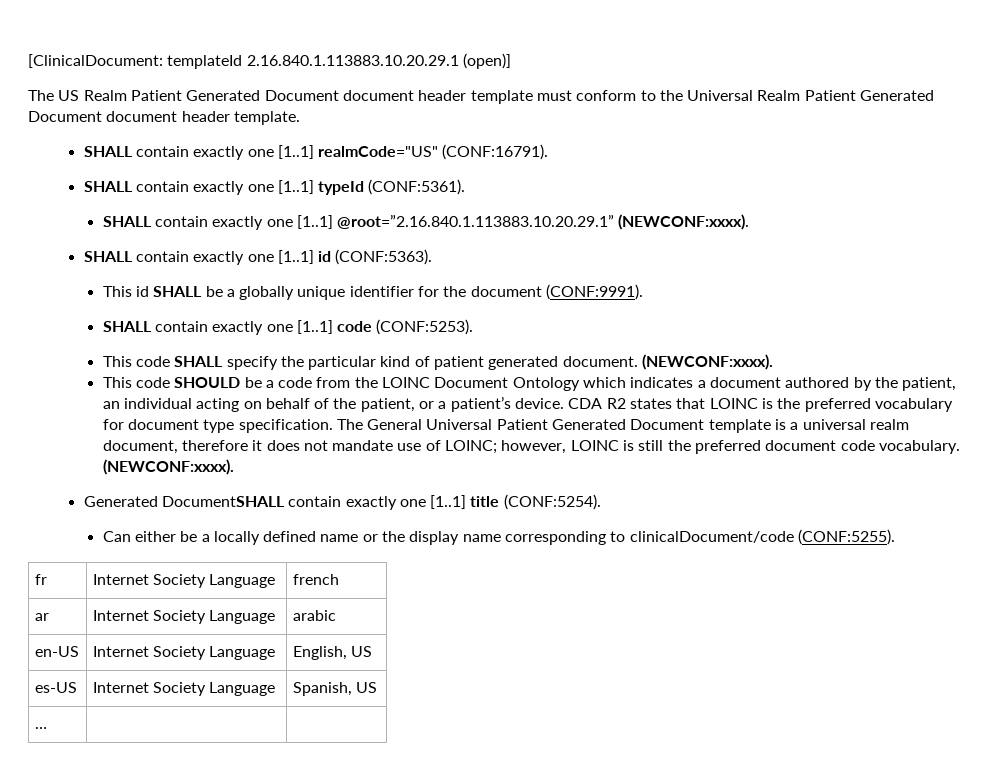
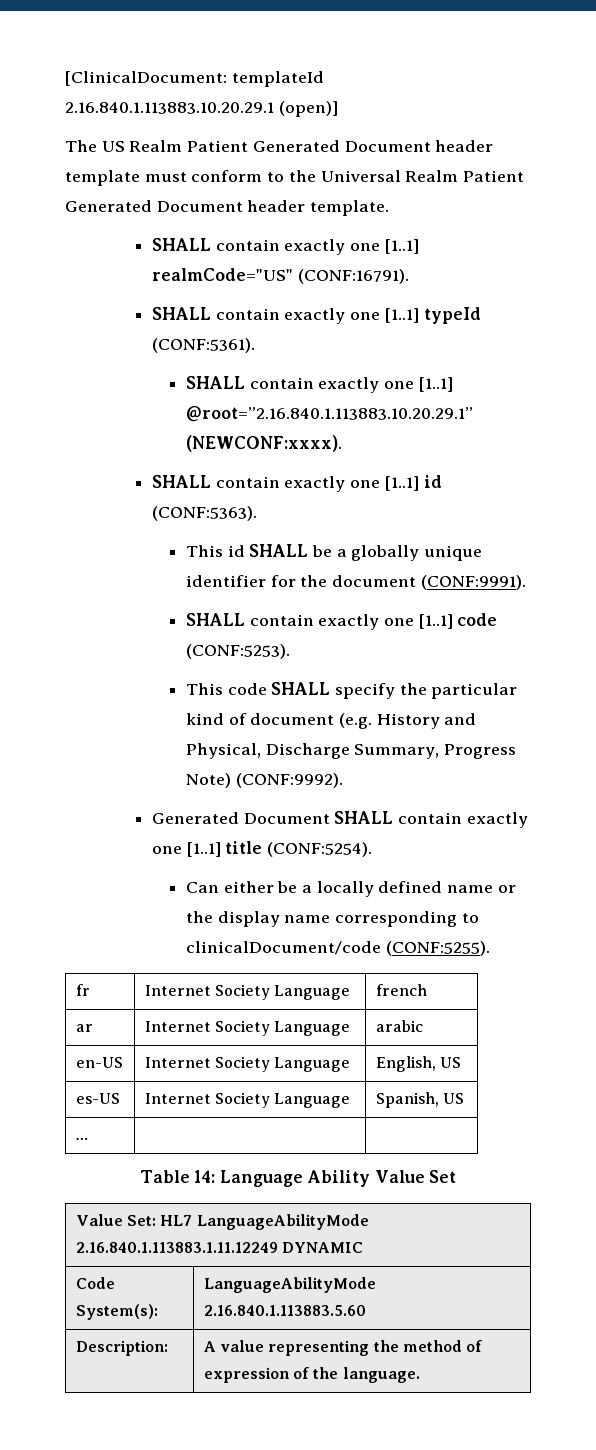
[342,90,414,101] document -> (431, 146) none
[106,111,178,122] document -> (243, 206) none
[434,354,774,370] [102,377,957,391] [102,396,953,412] [102,419,910,433] [102,440,960,454] [102,459,234,475] [83,496,285,507] patient generated document. (NEWCONF:xxxx). // This code SHOULD be a code from the LOINC Document Ontology which indicates a document authored by the patient, an individual acting on behalf of the patient, or a patient’s device. CDA R2 states that LOINC is the preferred vocabulary for document type specification. The General Universal Patient Generated Document template is a universal realm document, therefore it does not mandate use of LOINC; however, LOINC is still the preferred document code vocabulary. (NEWCONF:xxxx). // Generated DocumentSHALL -> [250,713,477,729] [185,743,517,759] [185,773,343,788] [151,811,394,824] document (e.g. History and Physical, Discharge Summary, Progress Note) (CONF:9992). // Generated Document SHALL
(47, 728) none -> [139,1170,457,1187] [75,1214,369,1230] [75,1242,364,1253] [75,1277,115,1289] [75,1304,158,1320] [203,1277,376,1293] [203,1305,366,1316] [75,1340,168,1356] [203,1340,483,1356] [203,1367,420,1383] // Table 14: Language Ability Value Set // Value Set: HL7 LanguageAbilityMode 2.16.840.1.113883.1.11.12249 DYNAMIC // Code System(s): | LanguageAbilityMode 2.16.840.1.113883.5.60 // Description: | A value representing the method of expression of the language.

